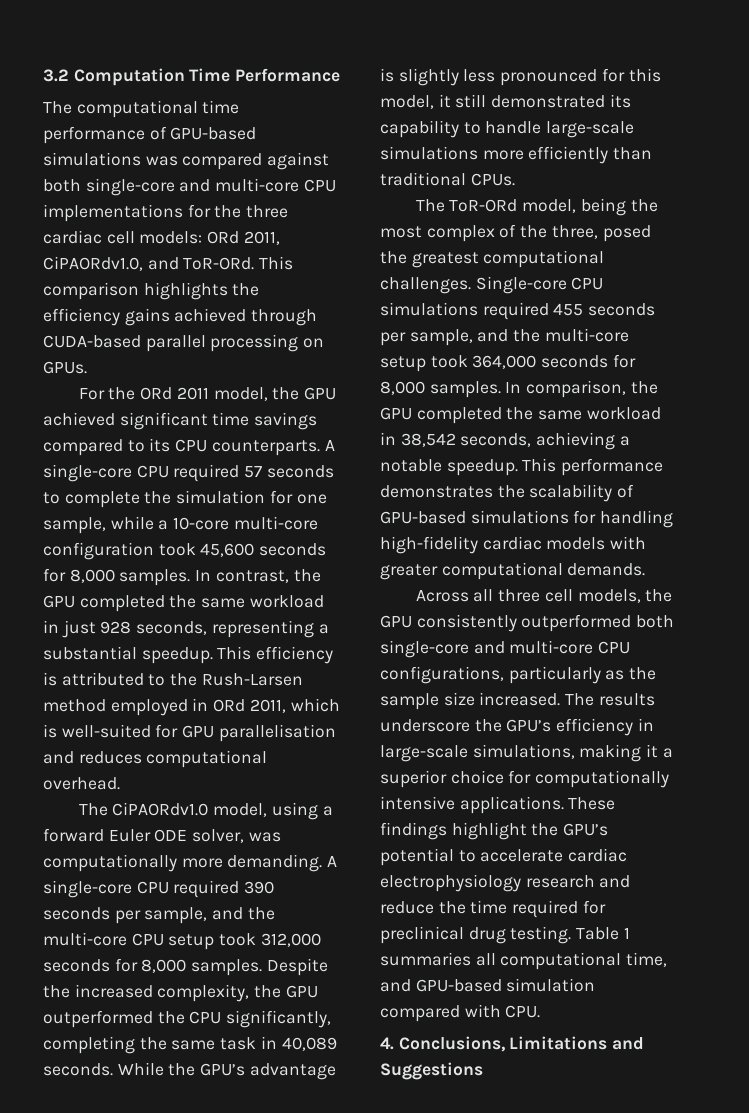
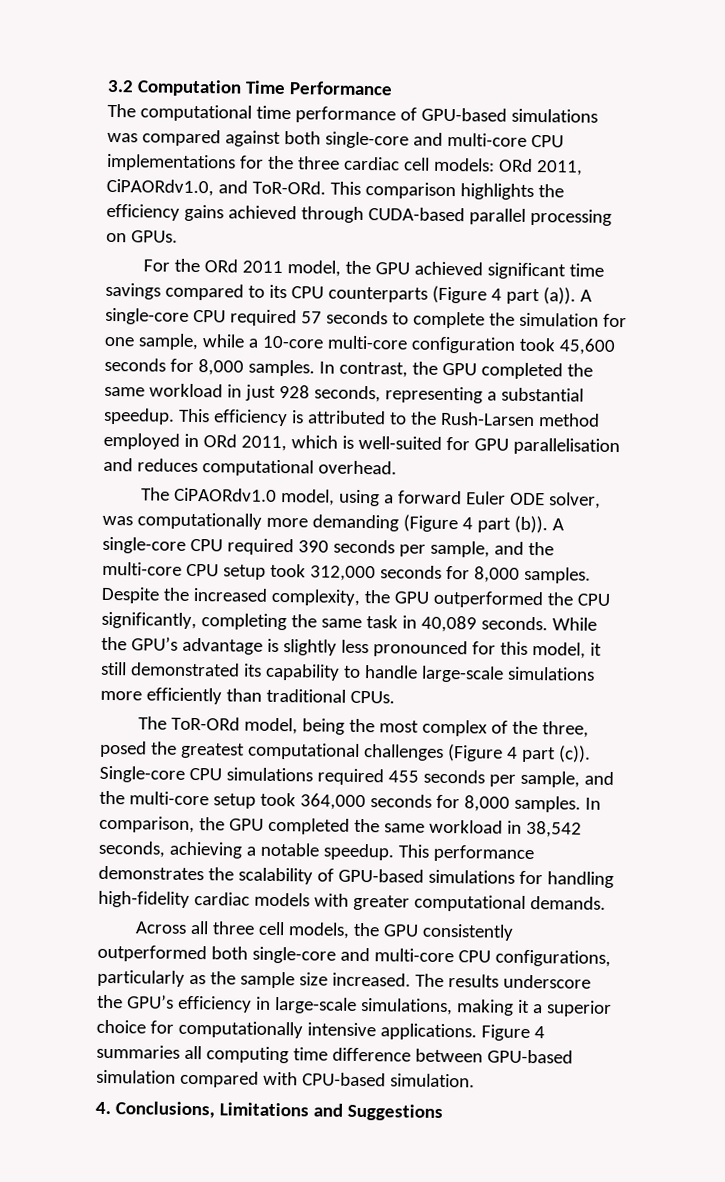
[211,440,320,456] counterparts. -> [327,285,576,305] counterparts (Figure 4 part (a)).
[227,854,323,872] demanding. -> [311,514,548,534] demanding (Figure 4 part (b)).
[380,277,471,294] challenges. -> [362,744,591,763] challenges (Figure 4 part (c)).
[568,797,616,810] [380,822,609,840] [380,848,628,866] [380,874,631,892] [380,900,606,918] [380,926,630,944] [380,952,668,970] [380,979,411,992] These findings highlight the GPU’s potential to accelerate cardiac electrophysiology research and reduce the time required for preclinical drug testing. Table 1 summaries all computational time, and -> [480,1024,545,1042] [96,1044,483,1064] Figure 4 summaries all computing time difference between
[505,1005,541,1018] CPU. -> [301,1072,475,1088] CPU-based simulation.

